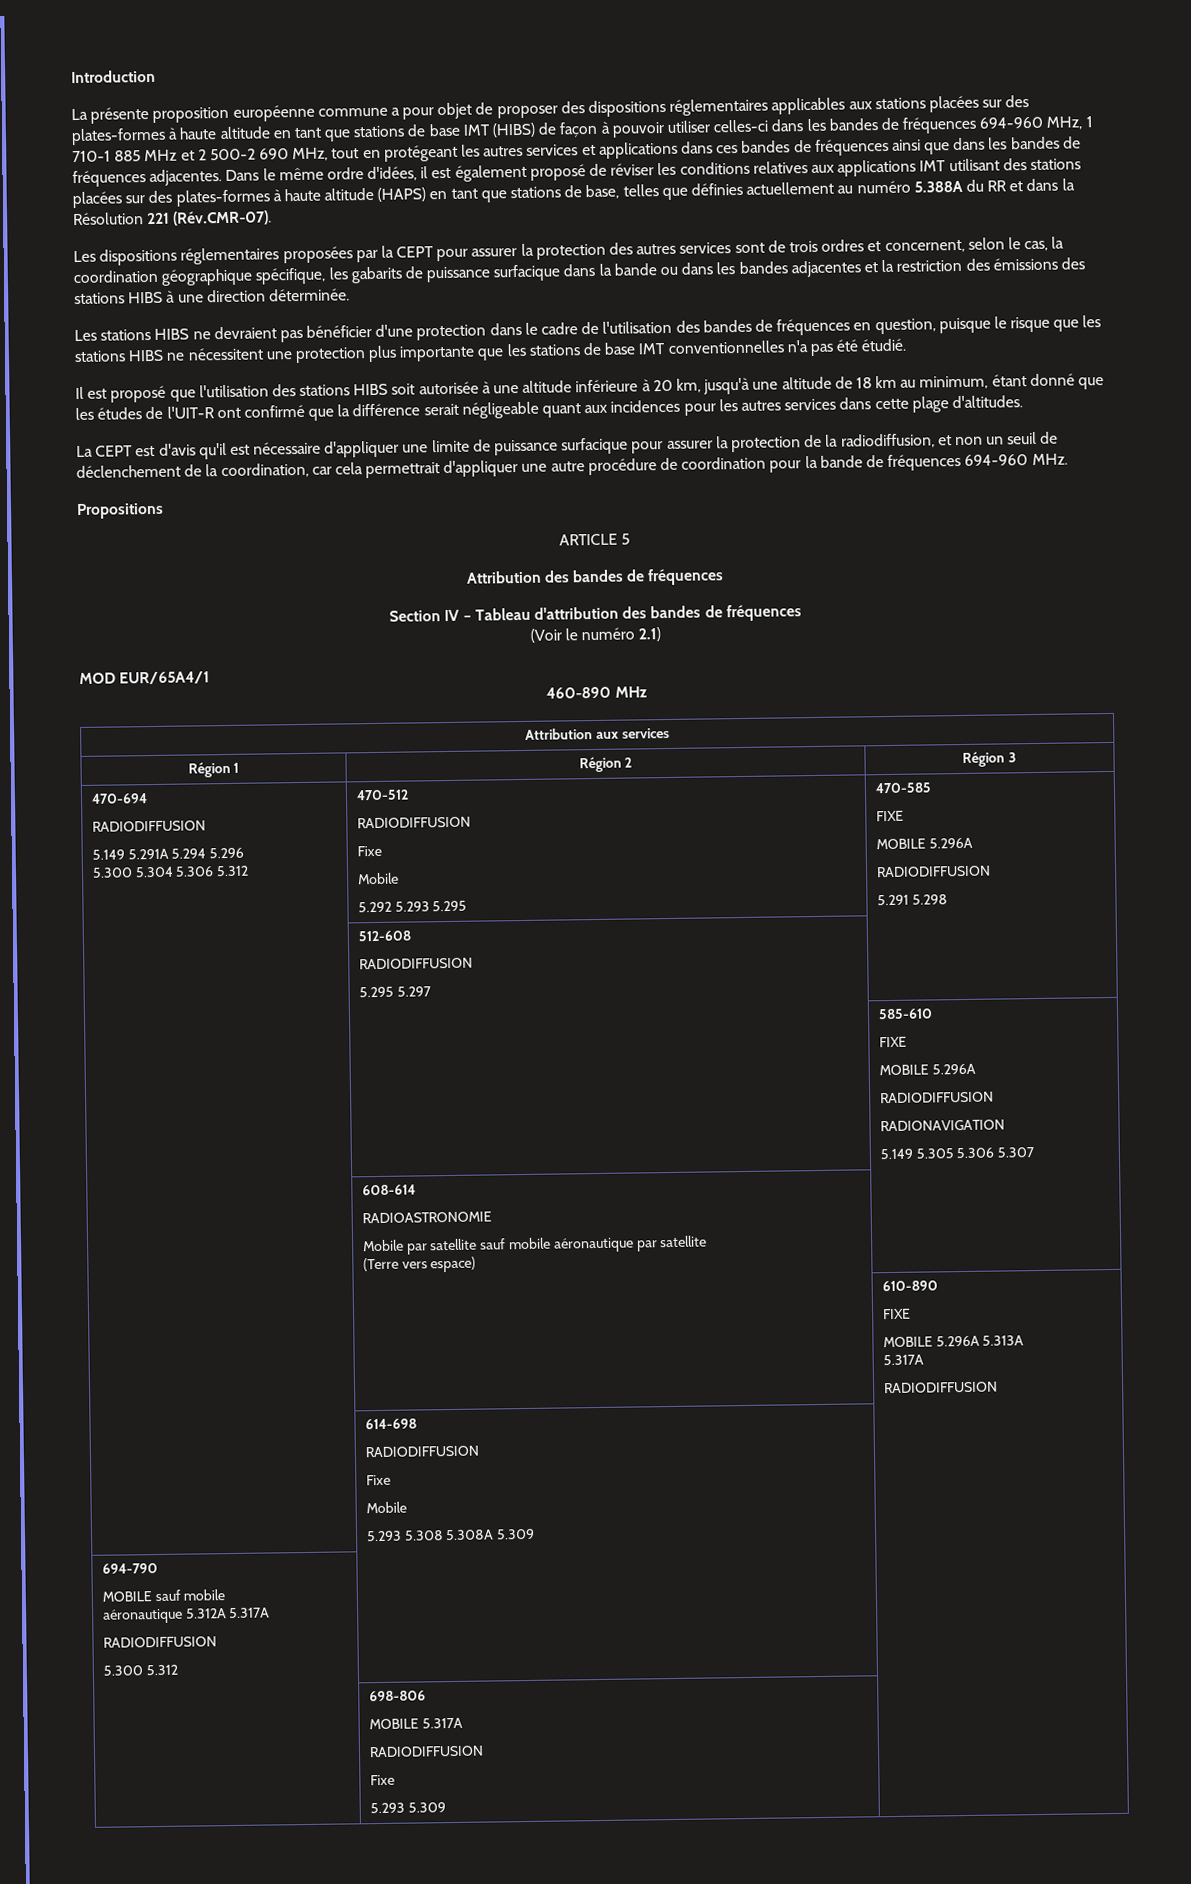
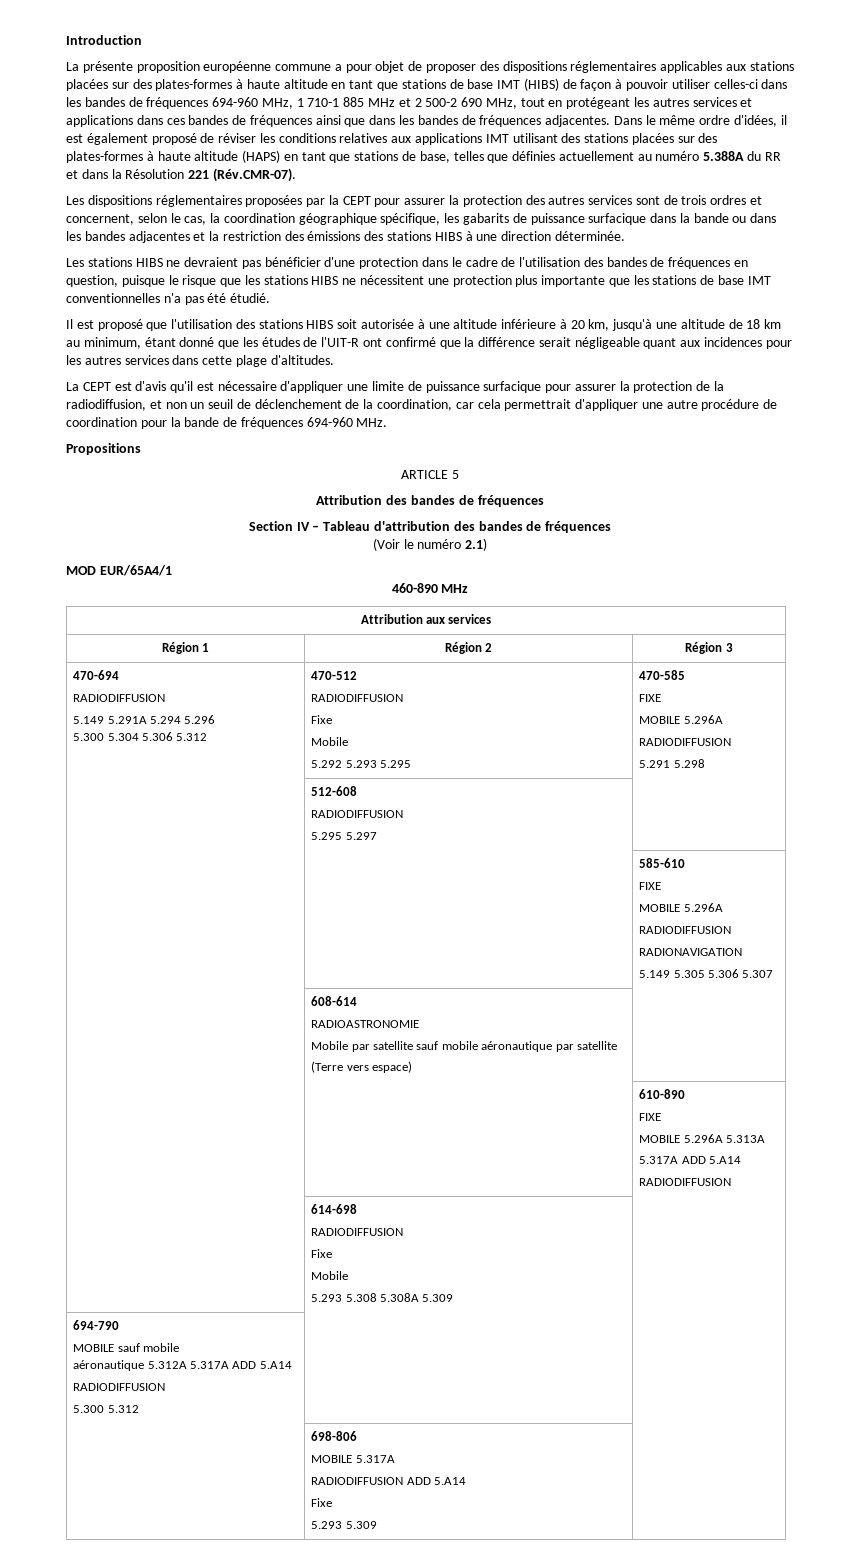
(924, 1360) none -> [681,1156,742,1164] ADD 5.A14
(271, 1613) none -> [232,1361,292,1369] ADD 5.A14
(484, 1751) none -> [406,1477,467,1485] ADD 5.A14

